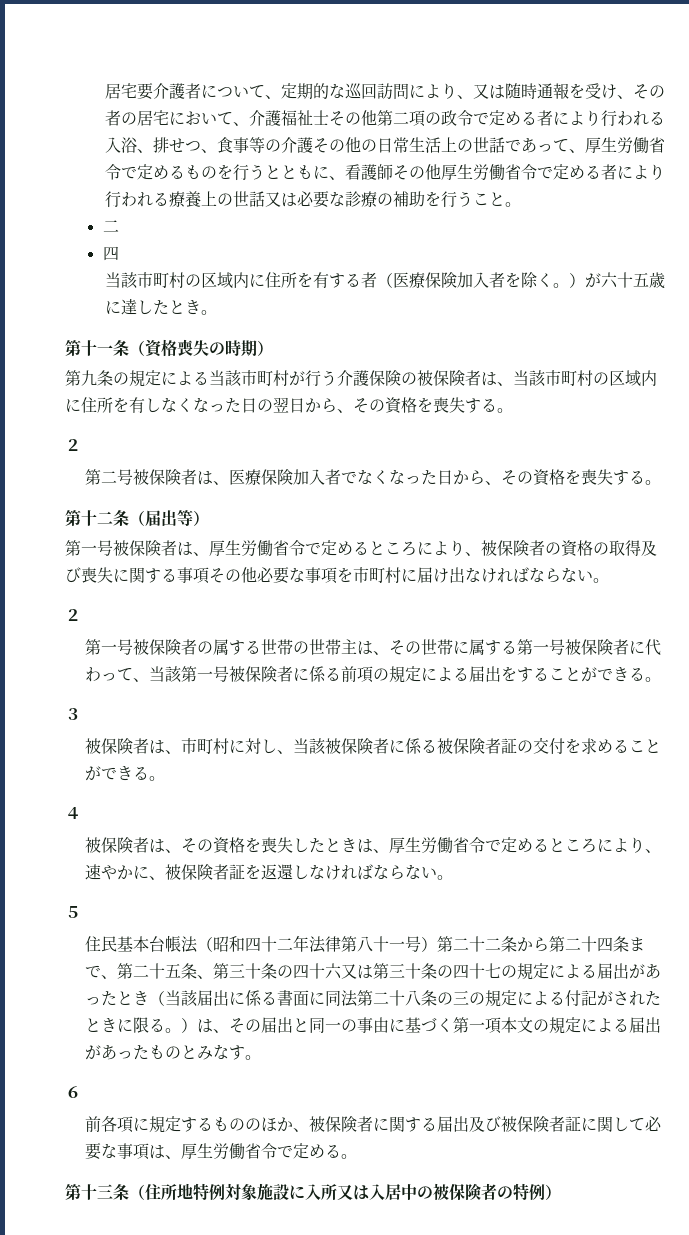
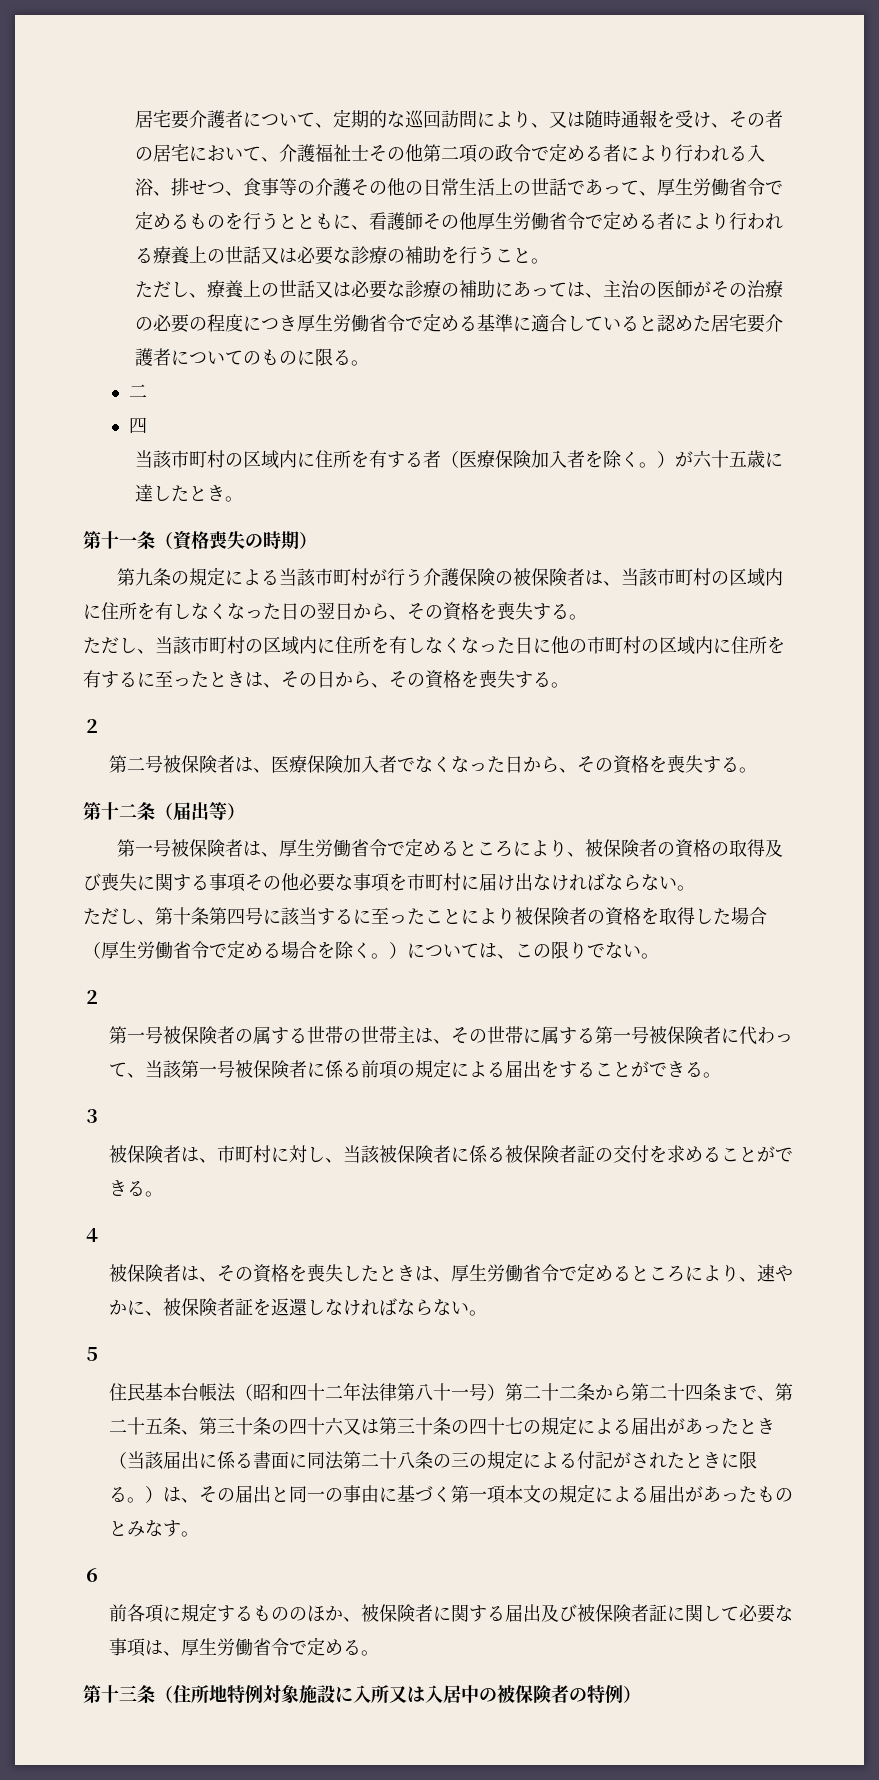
(521, 204) none -> [134,280,783,299] [134,313,783,333] [134,348,369,366] // ただし、療養上の世話又は必要な診療の補助にあっては、主治の医師がその治療の必要の程度につき厚生労働省令で定める基準に適合していると認めた居宅要介護者についてのものに限る。
(513, 410) none -> [83,636,785,655] [83,670,569,689] // ただし、当該市町村の区域内に住所を有しなくなった日に他の市町村の区域内に住所を有するに至ったときは、その日から、その資格を喪失する。
(609, 580) none -> [83,907,767,926] [83,940,659,959] // ただし、第十条第四号に該当するに至ったことにより被保険者の資格を取得した場合（厚生労働省令で定める場合を除く。）については、この限りでない。

